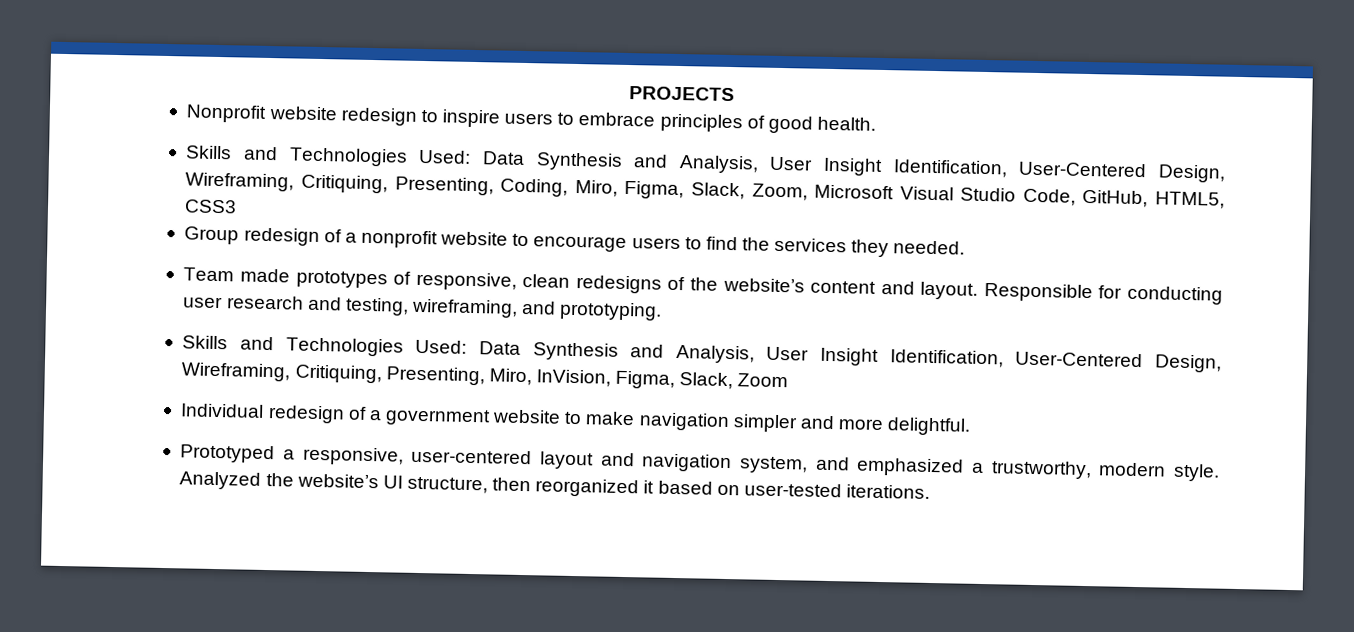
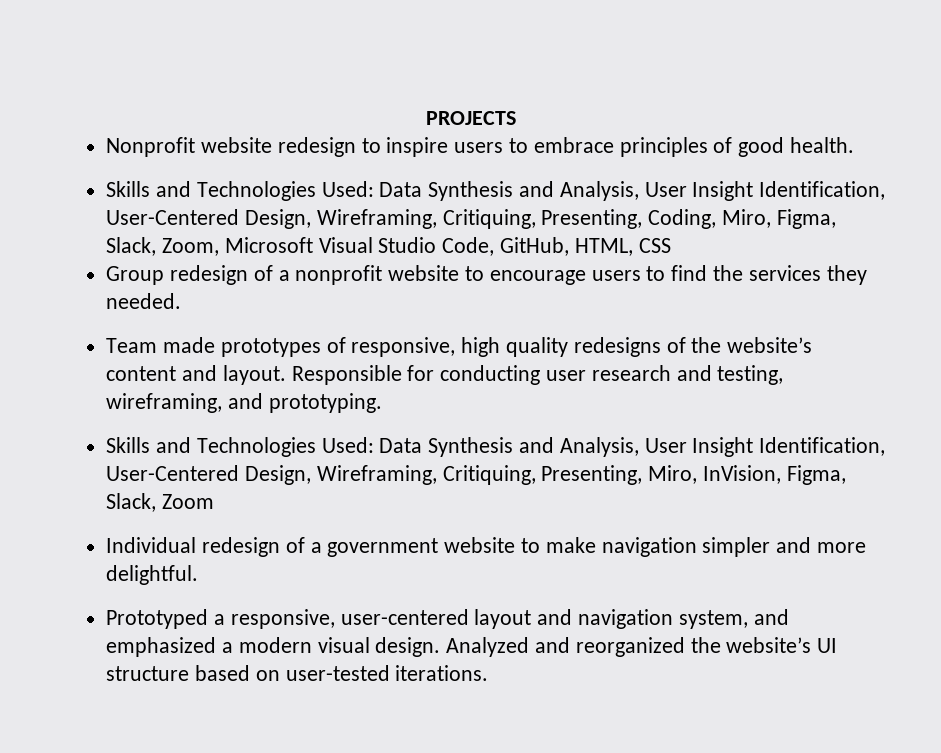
[1155,191,1226,209] [184,199,238,214] HTML5, CSS3 -> [574,238,671,256] HTML, CSS
[522,273,571,288] clean -> [461,337,569,357] high quality
[990,460,1220,482] [179,471,655,498] trustworthy, modern style. Analyzed the website’s UI structure, then reorganized it -> [238,637,838,657] [106,666,190,681] modern visual design. Analyzed and reorganized the website’s UI structure

